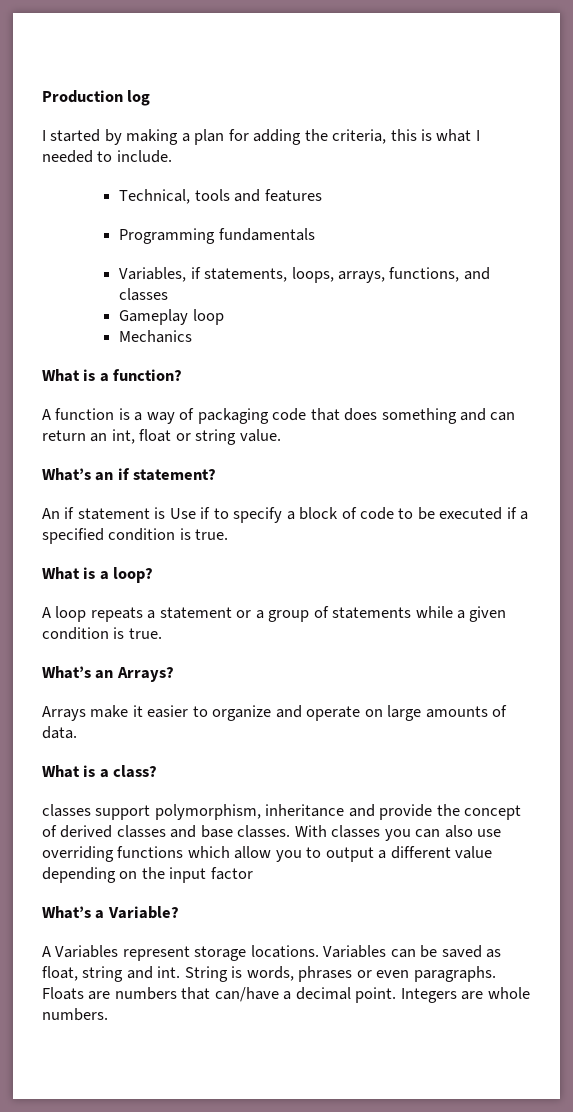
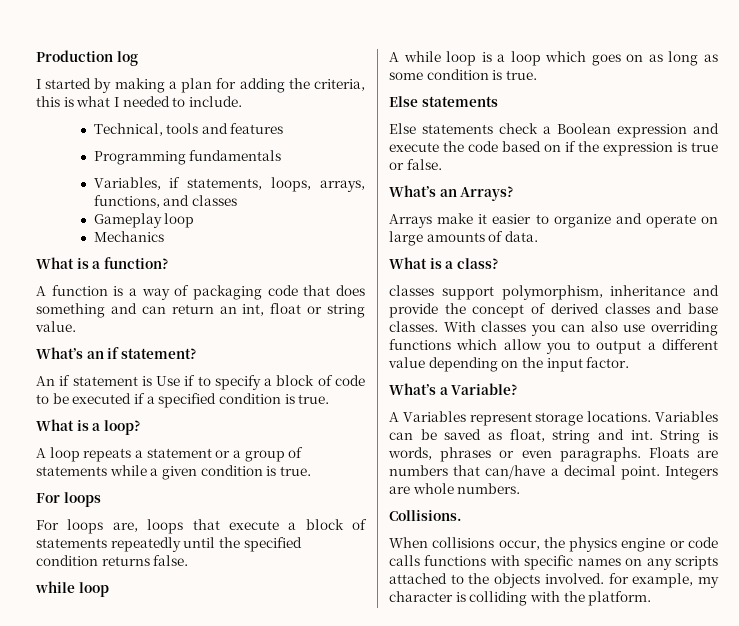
(162, 633) none -> [36,492,101,507] [36,519,367,534] [36,537,302,552] [36,555,189,566] [35,581,109,597] [389,51,718,66] [389,69,537,80] [389,96,498,107] [389,123,719,138] [389,141,718,156] [389,159,442,170] // For loops // For loops are, loops that execute a block of statements repeatedly until the specified condition returns false. // while loop // A while loop is a loop which goes on as long as some condition is true. // Else statements // Else statements check a Boolean expression and execute the code based on if the expression is true or false.
[210,867,253,880] factor -> [586,357,630,368] factor.
(108, 1014) none -> [389,510,462,521] [389,537,718,552] [389,555,718,570] [389,573,719,588] [389,591,652,606] // Collisions. // When collisions occur, the physics engine or code calls functions with specific names on any scripts attached to the objects involved. for example, my character is colliding with the platform.

